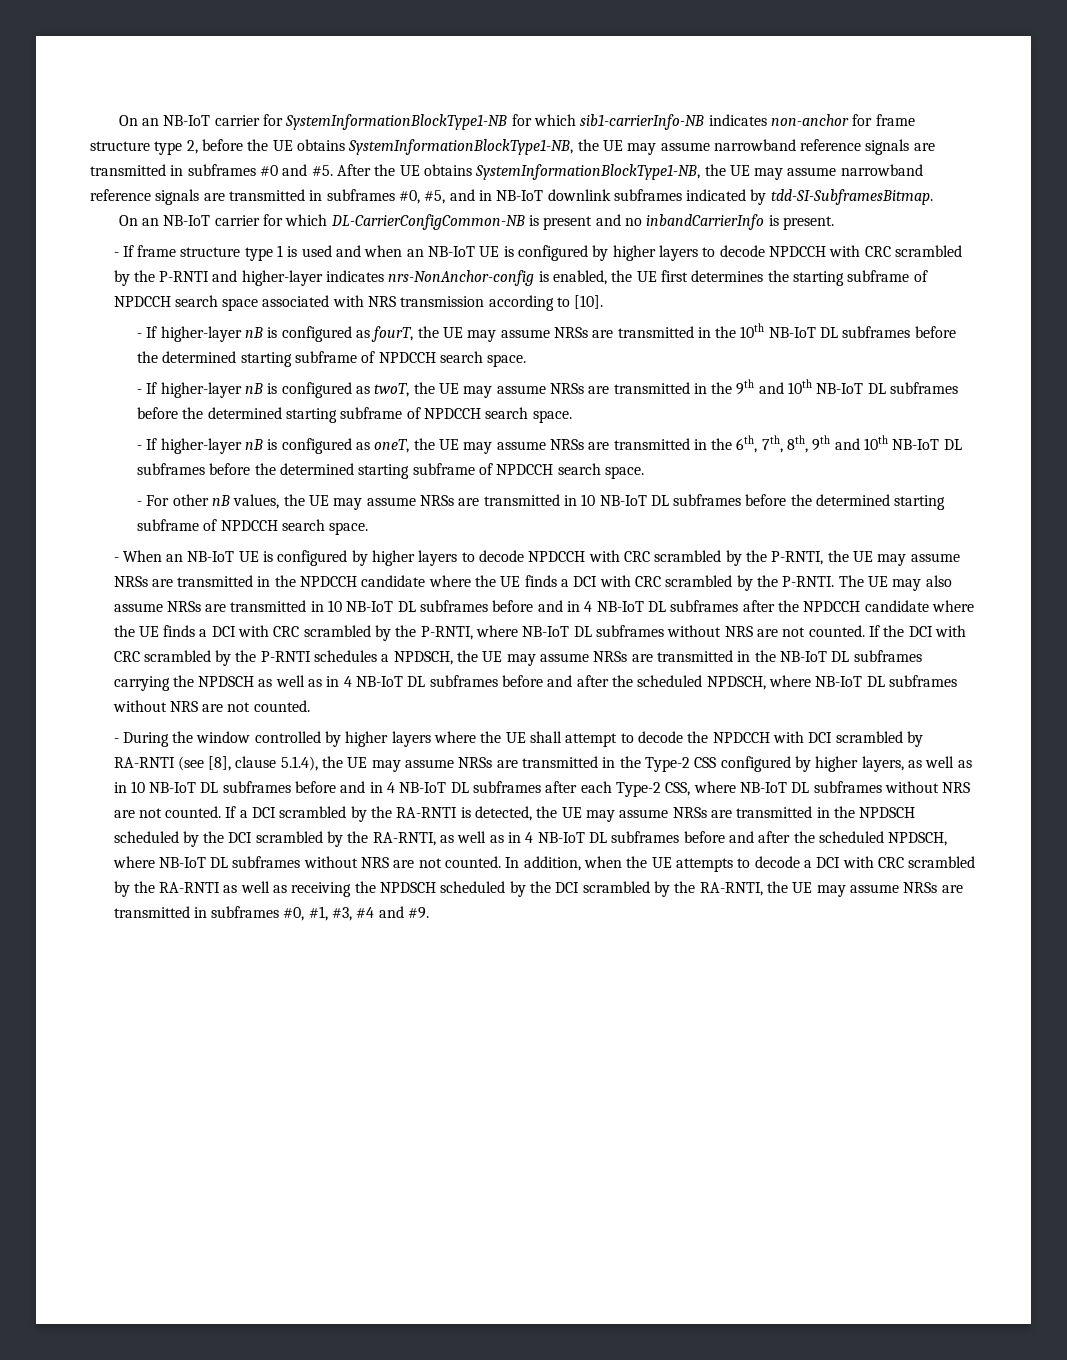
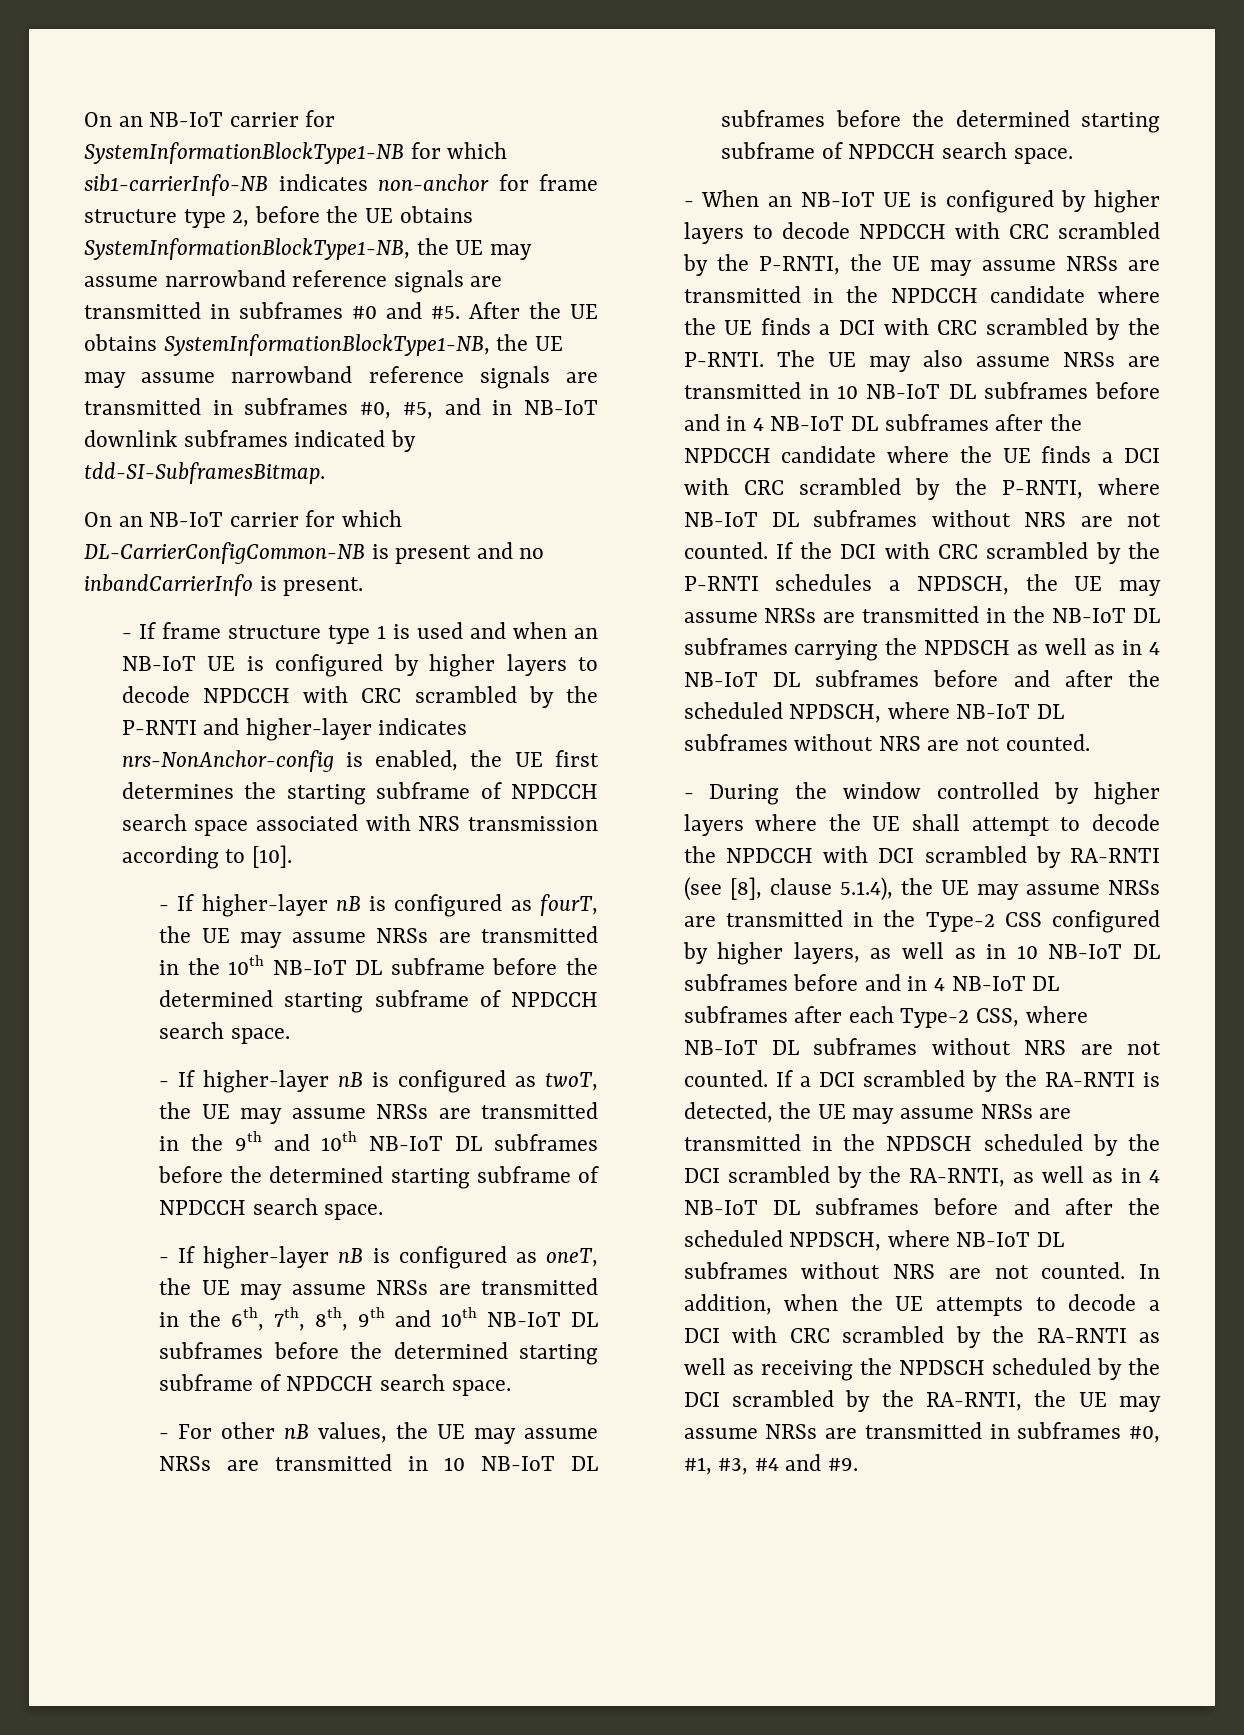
[842,326,911,338] subframes -> [390,958,485,975] subframe

